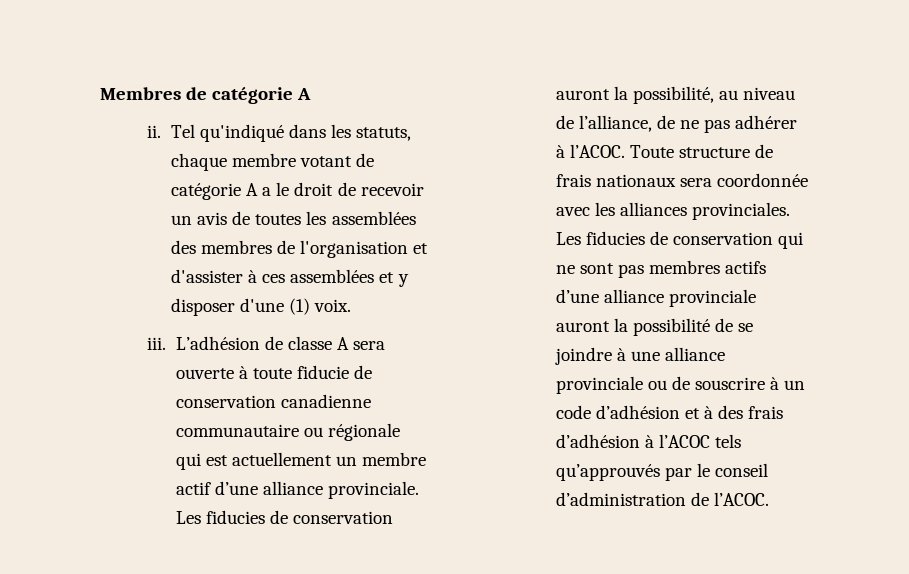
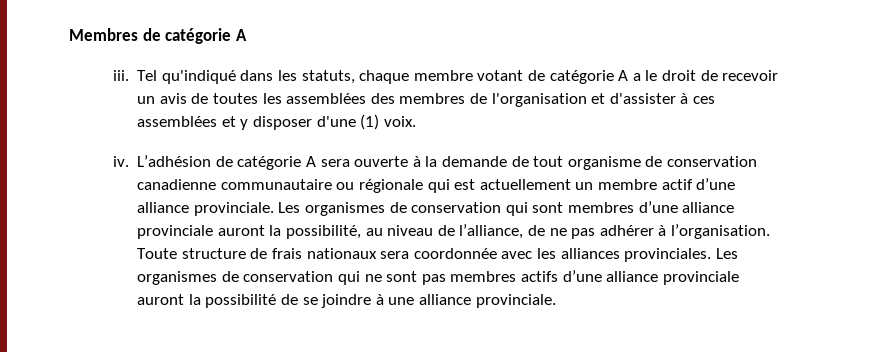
[147,125,162,138] ii. -> [112,70,129,81] iii.
[147,337,167,350] iii. -> [112,156,129,167] iv.
[287,336,332,350] classe -> [237,156,302,170] catégorie
[252,365,350,379] toute fiducie -> [425,156,641,170] la demande de tout organisme
[205,510,394,524] fiducies de conservation -> [305,201,735,216] [137,225,214,239] organismes de conservation qui sont membres d’une alliance provinciale
[569,144,625,158] l’ACOC. -> [670,224,770,239] l’organisation.
[585,231,645,245] fiducies -> [137,271,218,285] organismes
[555,376,806,394] [555,405,784,419] [555,434,742,448] [555,463,769,481] [555,492,769,506] provinciale ou de souscrire à un code d’adhésion et à des frais d’adhésion à l’ACOC tels qu’approuvés par le conseil d’administration de l’ACOC. -> [475,294,556,308] provinciale.

